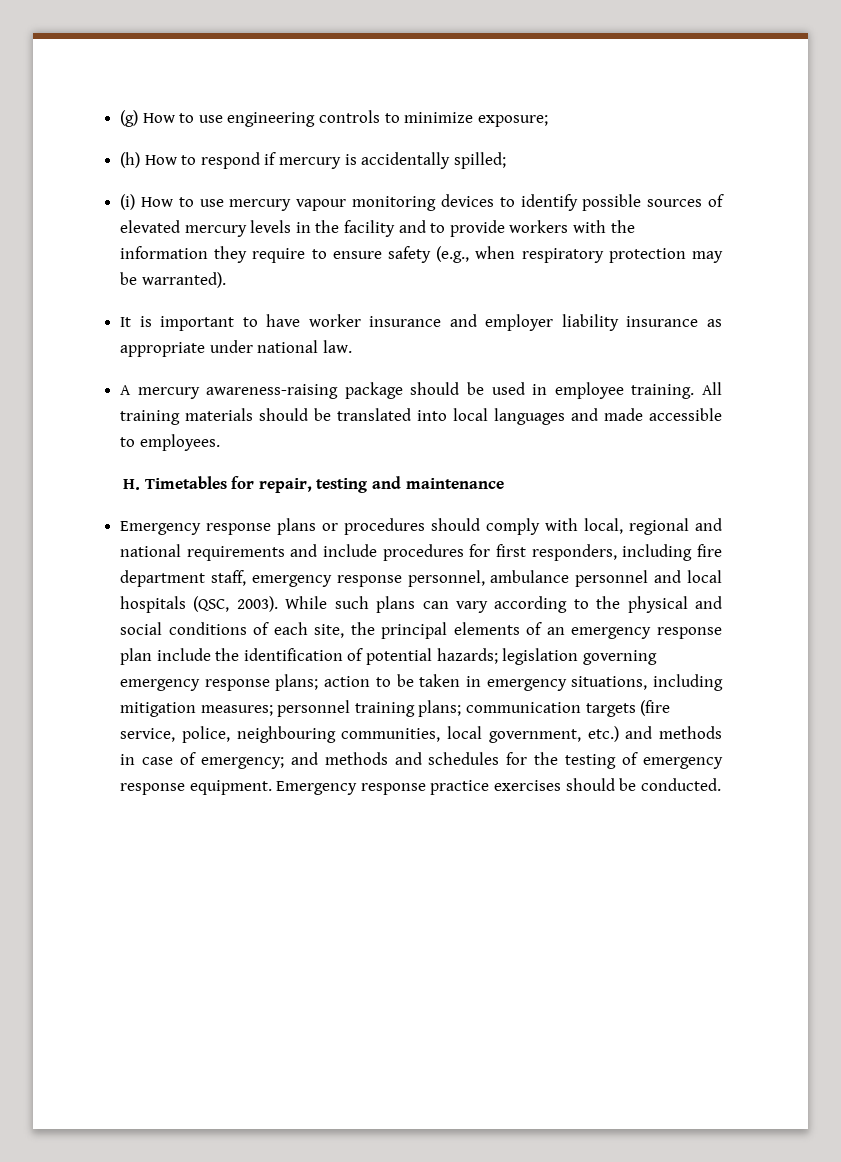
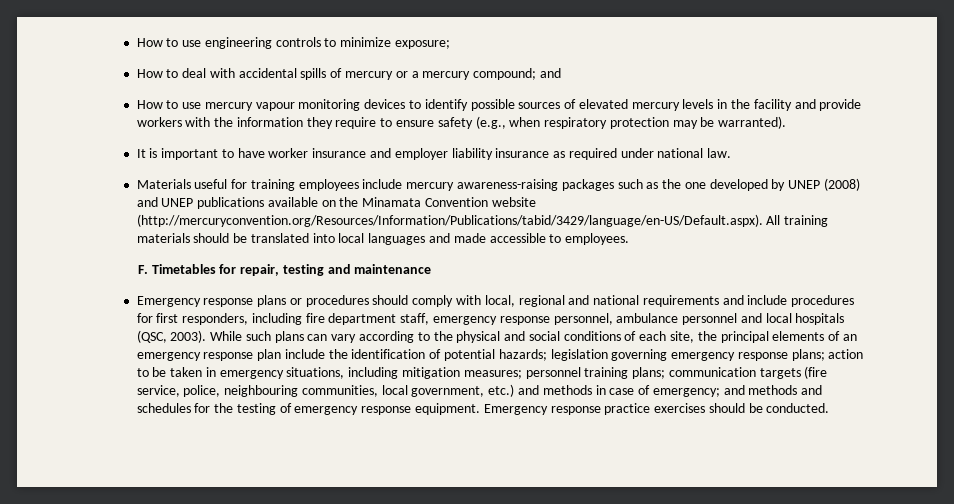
[120,110,139,127] (g) -> (136, 42) none
[120,152,506,169] [120,194,136,210] (h) How to respond if mercury is accidentally spilled; // (i) -> [136,68,561,80] How to deal with accidental spills of mercury or a mercury compound; and //
[430,223,446,233] to -> (816, 104) none
[120,342,206,357] appropriate -> [568,148,617,160] required
[120,382,695,399] A mercury awareness-raising package should be used in employee training. -> [136,178,861,191] [136,197,536,209] [136,214,763,227] Materials useful for training employees include mercury awareness-raising packages such as the one developed by UNEP (2008) and UNEP publications available on the Minamata Convention website (http://mercuryconvention.org/Resources/Information/Publications/tabid/3429/language/en-US/Default.aspx).
[123,479,141,490] H. -> [137,265,148,274] F.

